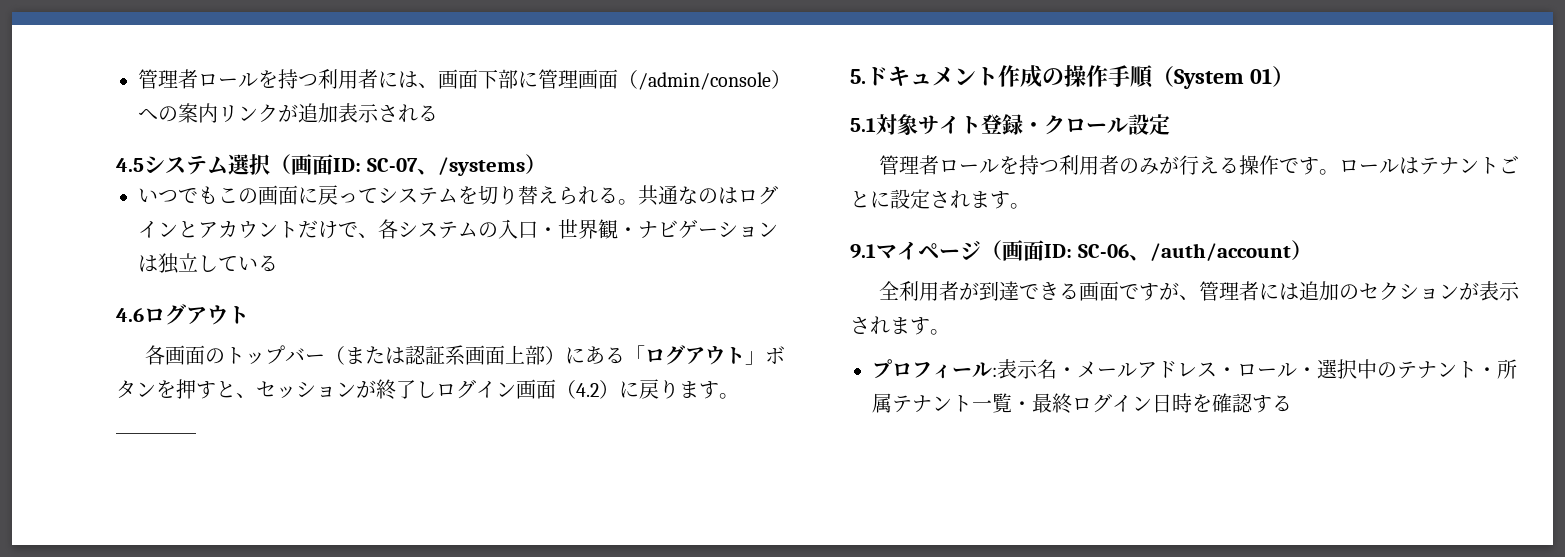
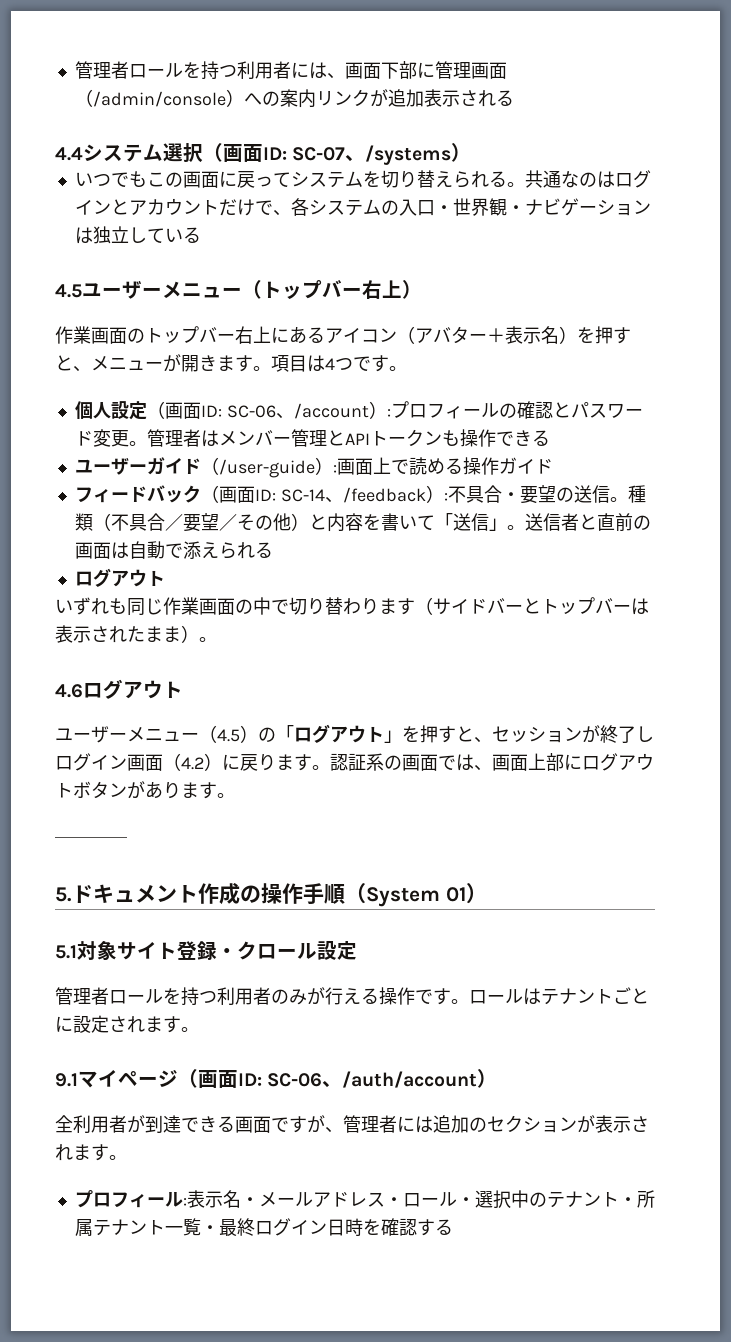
[116,158,144,172] 4.5 -> [55,147,83,161] 4.4
[116,304,249,325] [145,345,626,365] 4.6ログアウト // 各画面のトップバー（または認証系画面上部）にある -> [55,280,422,299] [55,326,631,344] [55,354,407,372] [74,401,643,420] [74,429,550,447] [74,457,553,478] [74,485,646,504] [74,513,651,532] [74,541,273,559] [74,568,165,587] [55,597,649,616] [55,625,217,643] [55,679,183,699] [55,725,276,743] 4.5ユーザーメニュー（トップバー右上） // 作業画面のトップバー右上にあるアイコン（アバター＋表示名）を押すと、メニューが開きます。項目は4つです。 // 個人設定（画面ID: SC-06、/account）:プロフィールの確認とパスワード変更。管理者はメンバー管理とAPIトークンも操作できる // ユーザーガイド（/user-guide）:画面上で読める操作ガイド // フィードバック（画面ID: SC-14、/feedback）:不具合・要望の送信。種類（不具合／要望／その他）と内容を書いて「送信」。送信者と直前の画面は自動で添えられる // ログアウト // いずれも同じ作業画面の中で切り替わります（サイドバーとトップバーは表示されたまま）。 // 4.6ログアウト // ユーザーメニュー（4.5）の
[765,346,786,364] [116,380,156,398] ボタン -> (402, 736) none
(739, 396) none -> [330,753,654,771] [55,781,235,799] 認証系の画面では、画面上部にログアウトボタンがあります。

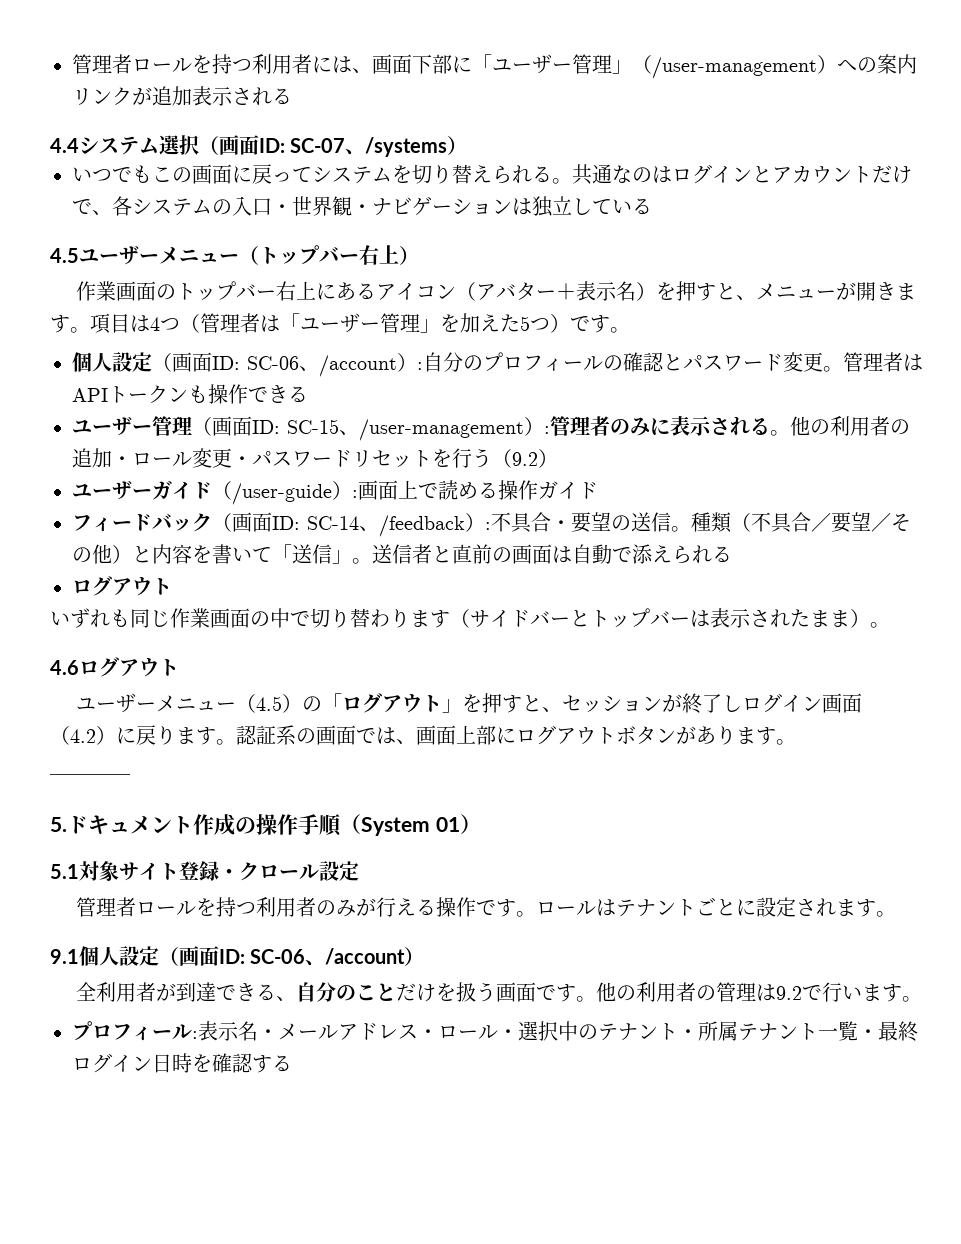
[434,61,507,79] [74,89,226,107] 管理画面（/admin/console -> [472,54,817,79] 「ユーザー管理」（/user-management
(353, 364) none -> [180,313,570,333] （管理者は「ユーザー管理」を加えた5つ）
(391, 413) none -> [423,352,483,372] 自分の
[218,429,345,447] メンバー管理と -> (923, 362) none
(550, 438) none -> [72,416,910,441] [72,448,558,468] // ユーザー管理（画面ID: SC-15、/user-management）:管理者のみに表示される。他の利用者の追加・ロール変更・パスワードリセットを行う（9.2）
[78,1069,478,1088] マイページ（画面ID: SC-06、/auth/account -> [79,946,406,966] 個人設定（画面ID: SC-06、/account
[235,1115,649,1133] [55,1144,73,1161] 画面ですが、管理者には追加のセクションが表示され -> [276,982,863,1002] 、自分のことだけを扱う画面です。他の利用者の管理は9.2で行い

